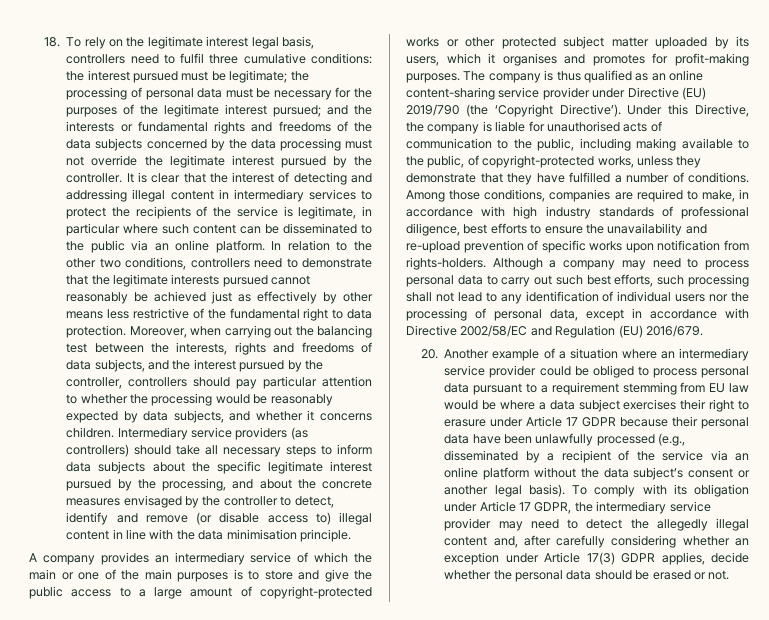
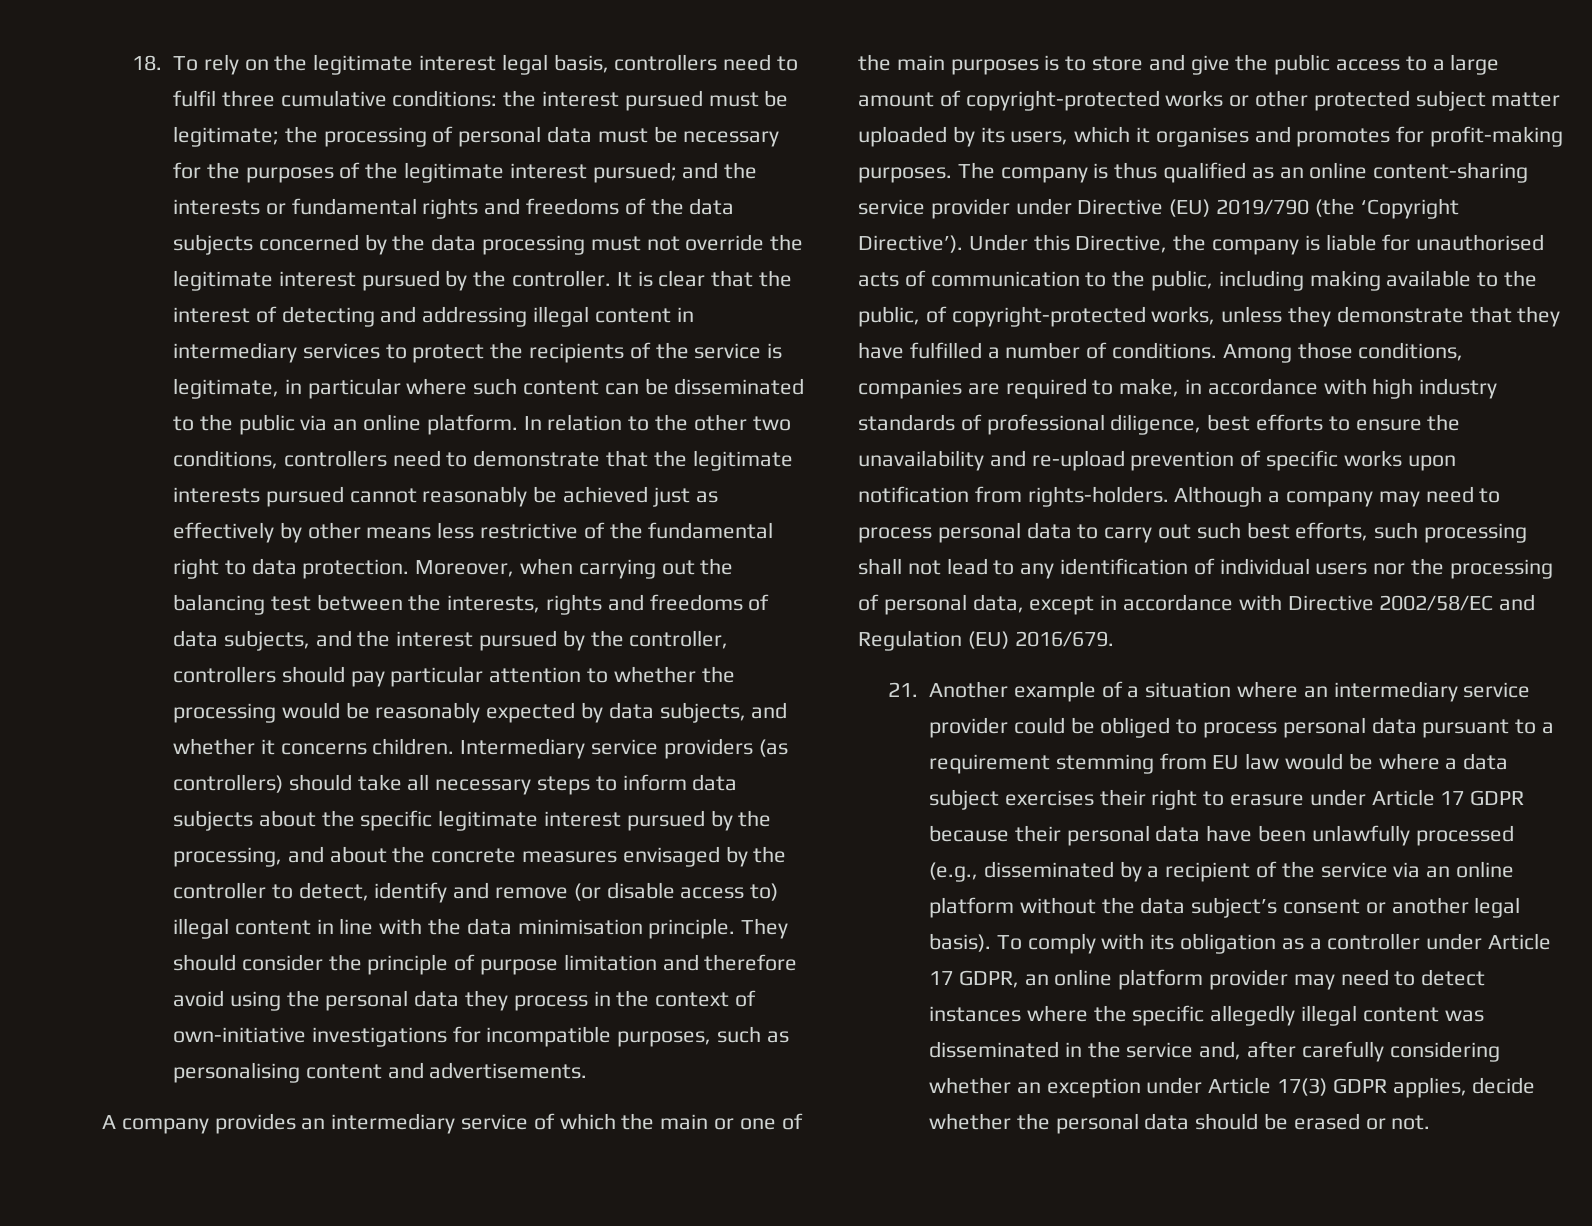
(351, 535) none -> [741,918,789,939] [172,954,798,975] [172,990,757,1011] [172,1026,789,1047] [172,1062,588,1083] They should consider the principle of purpose limitation and therefore avoid using the personal data they process in the context of own-initiative investigations for incompatible purposes, such as personalising content and advertisements.
[421,349,439,359] 20. -> [888,682,919,697] 21.
(749, 490) none -> [1281,933,1421,950] as a controller
[574,501,711,514] the intermediary service -> [1024,969,1204,990] an online platform
[630,518,749,531] [444,536,488,546] the allegedly illegal content -> [928,1005,1484,1026] [928,1041,1194,1058] instances where the specific allegedly illegal content was disseminated in the service

